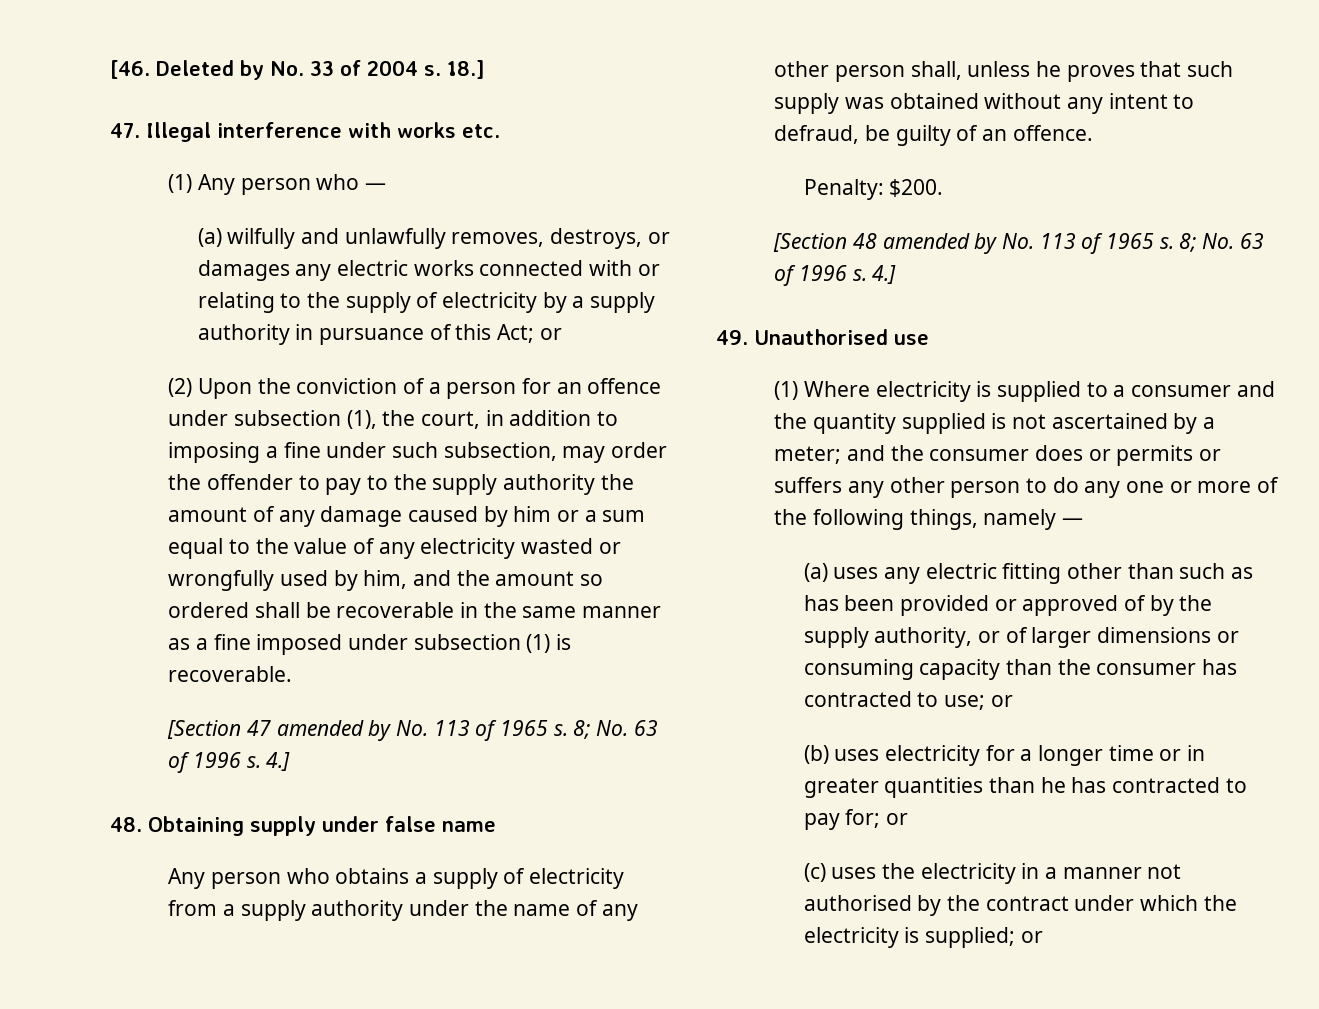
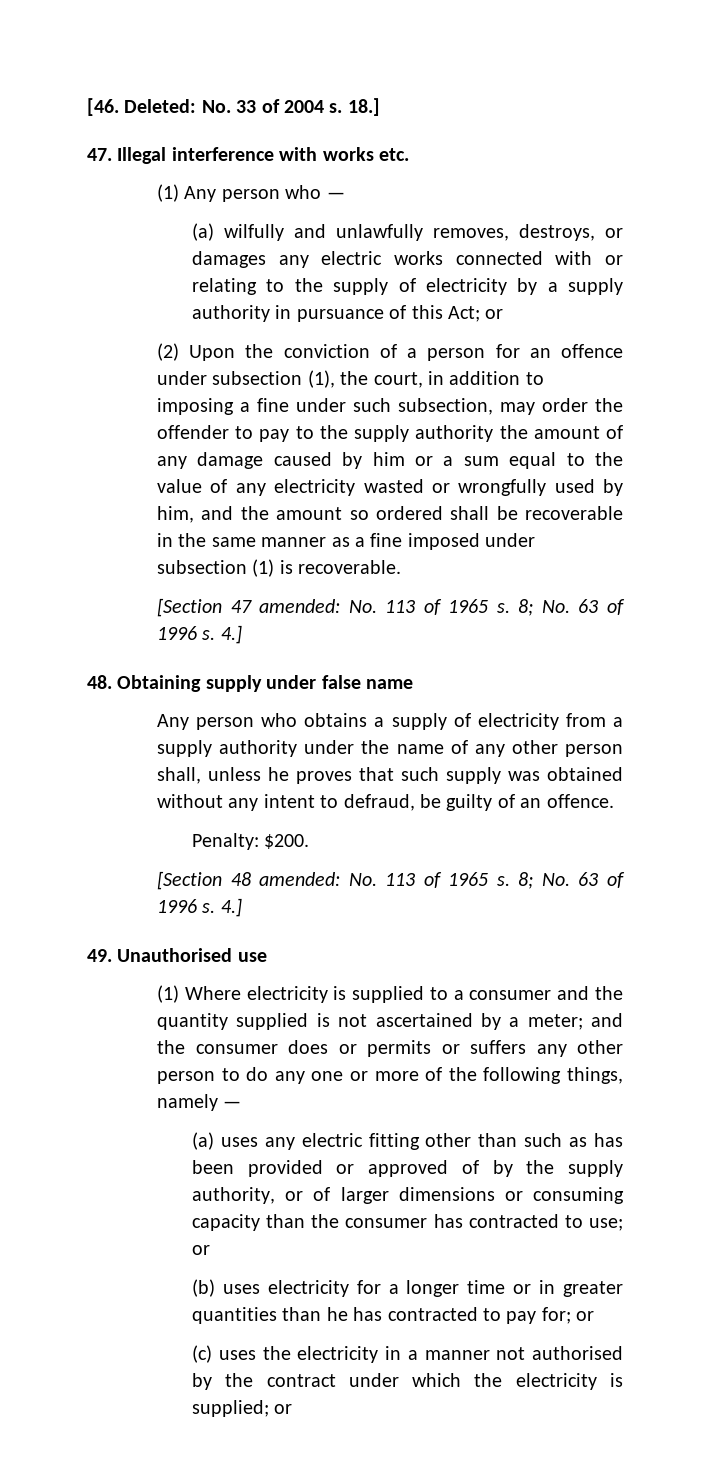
[156,60,264,80] Deleted by -> [124,99,197,113] Deleted:
[276,720,392,741] amended by -> [259,599,341,613] amended:
[882,233,998,254] amended by -> [259,872,341,886] amended:

